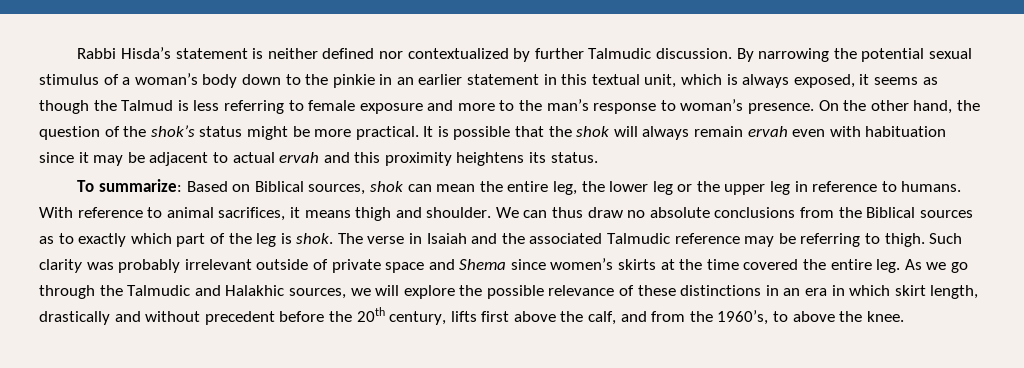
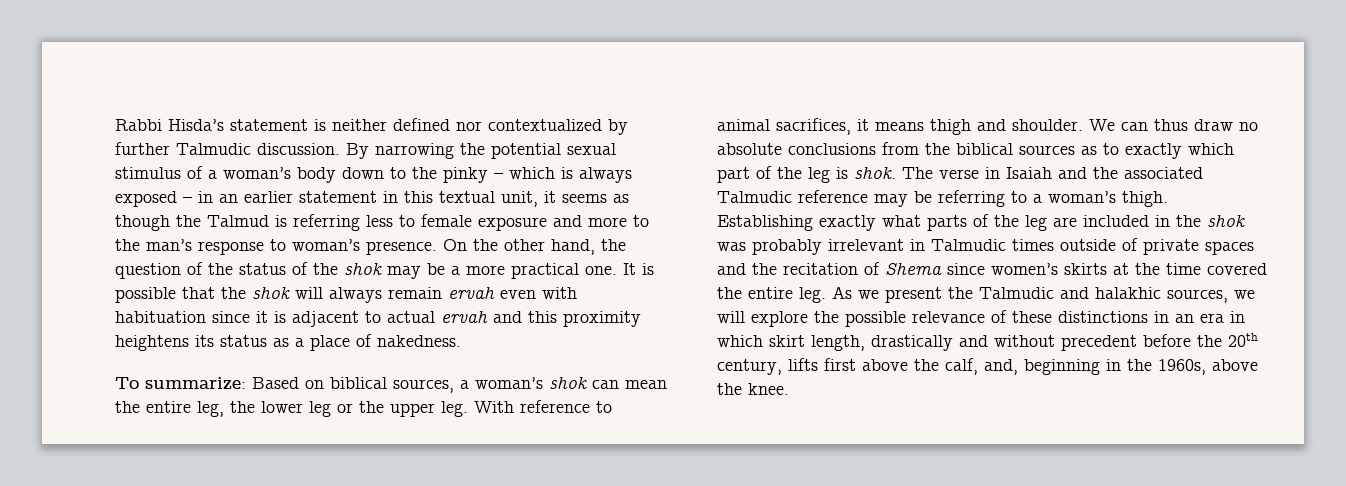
[332,74,375,88] pinkie -> [443,167,632,183] [115,191,192,207] pinky – which is always exposed –
[681,74,855,88] which is always exposed, -> (538, 199) none
[193,100,284,114] less referring -> [293,214,393,231] referring less
[150,125,419,140] shok’s status might be more practical. -> [239,262,617,279] status of the shok may be a more practical one.
[93,152,145,166] may be -> [274,311,286,323] is
[550,152,598,163] status. -> [220,334,461,351] status as a place of nakedness.
[254,181,366,195] Biblical sources, -> [330,377,543,393] biblical sources, a woman’s
[770,181,962,195] leg in reference to humans. -> [441,401,468,417] leg.
[866,207,916,218] Biblical -> [956,143,1013,155] biblical
[884,233,963,247] [39,259,455,273] thigh. Such clarity was probably irrelevant outside of private space and -> [1033,191,1168,207] [717,214,1245,231] [717,238,1254,255] [717,262,880,275] a woman’s thigh. Establishing exactly what parts of the leg are included in the shok was probably irrelevant in Talmudic times outside of private spaces and the recitation of
[950,262,968,273] [39,285,95,299] go through -> [885,287,942,303] present
[225,285,285,296] Halakhic -> [1095,287,1161,299] halakhic
[620,310,789,325] and from the 1960’s, to -> [984,359,1206,375] and, beginning in the 1960s,

